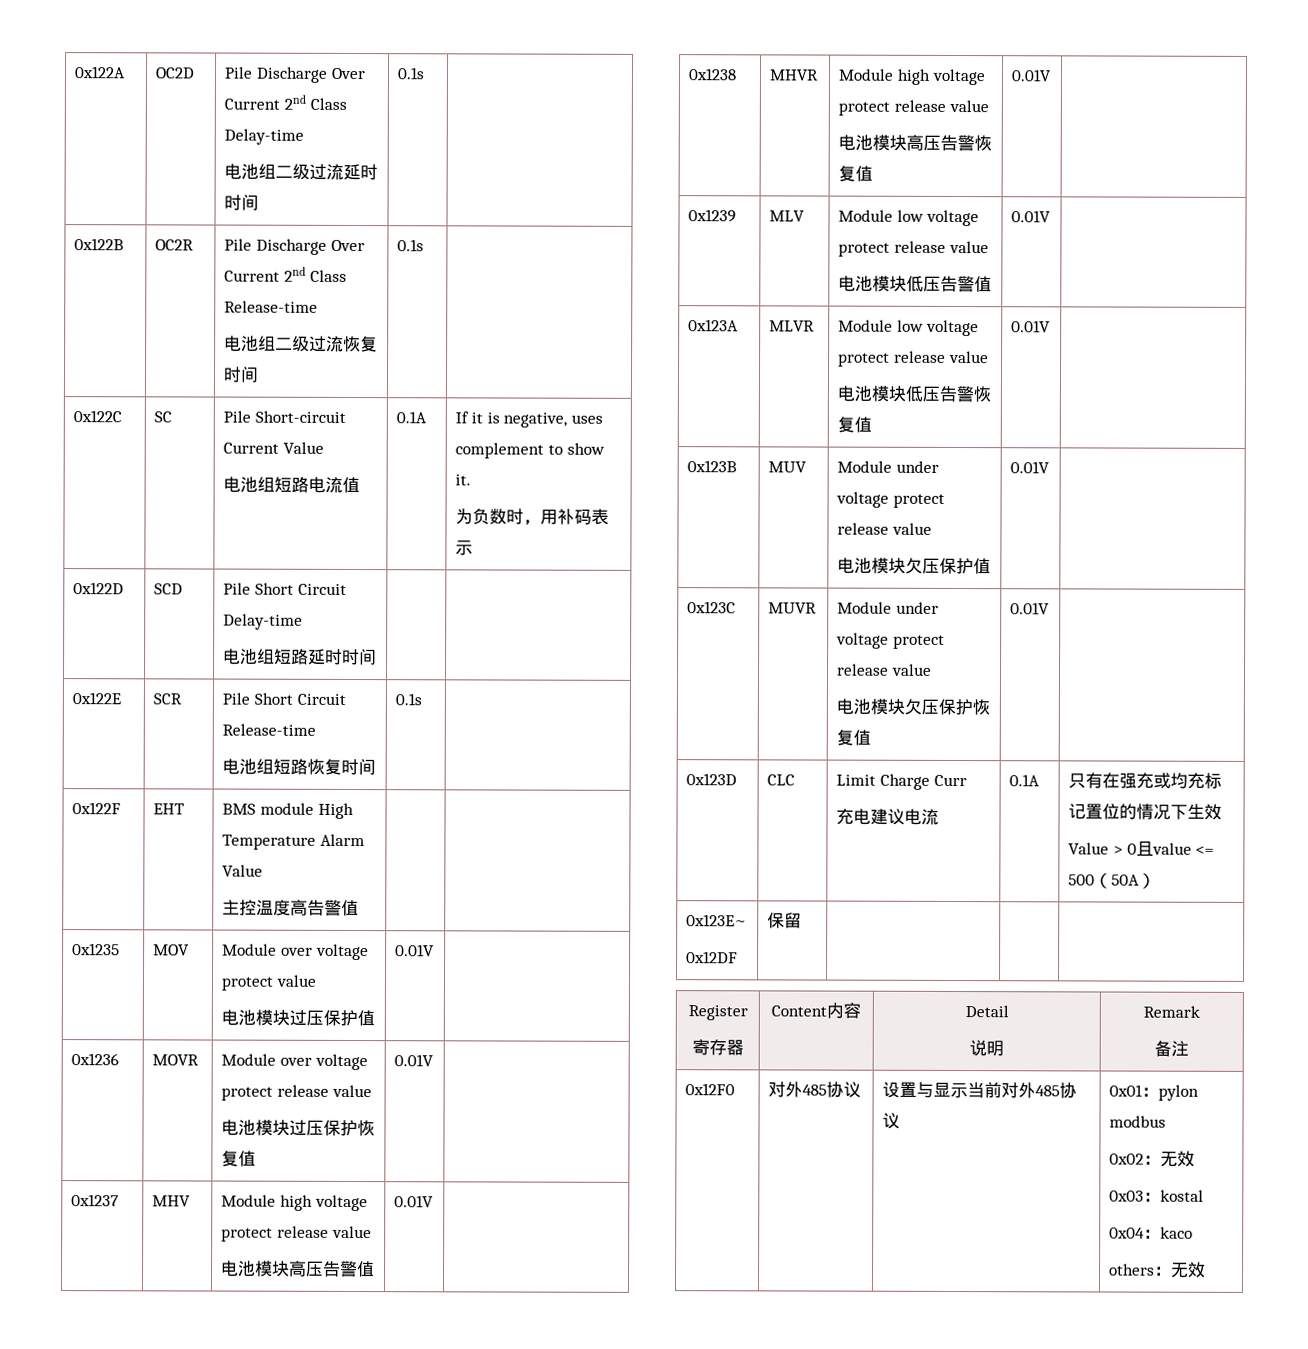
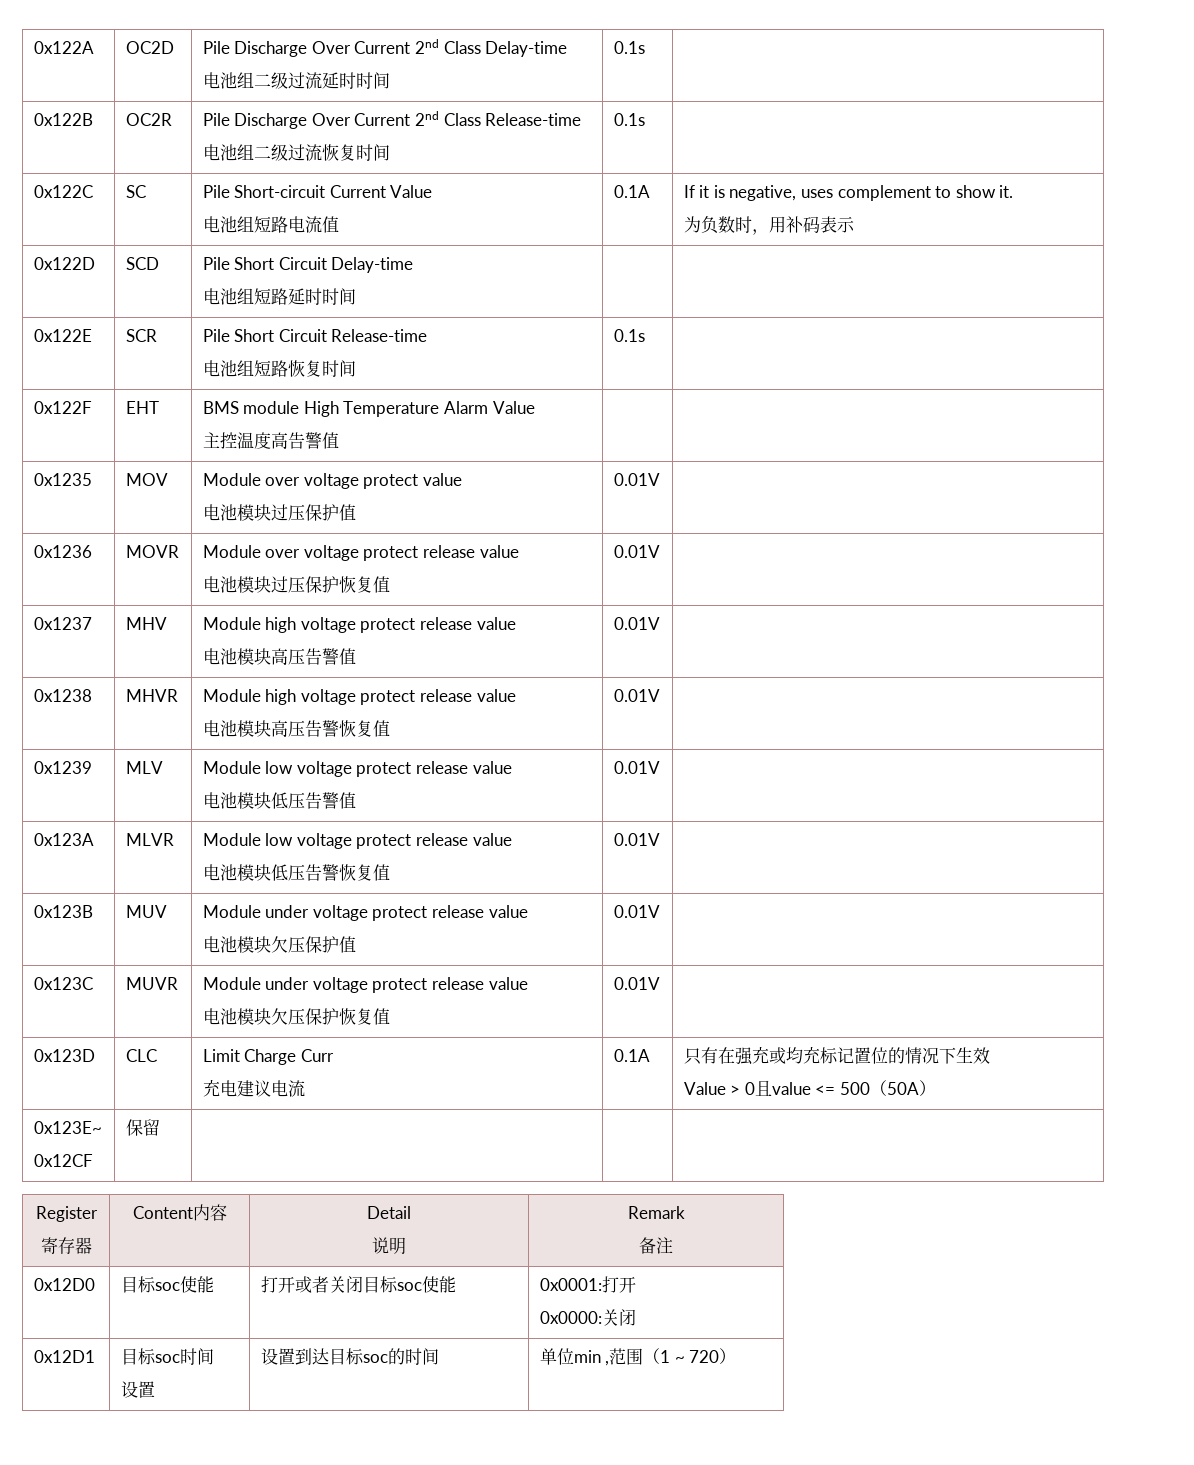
[686,951,739,964] 0x12DF -> [33,1154,93,1167] 0x12CF
[685,1083,736,1096] [768,1081,862,1098] [882,1081,1078,1099] [882,1112,901,1129] [1109,1084,1200,1101] [1109,1115,1167,1128] [1109,1150,1196,1167] [1109,1189,1205,1202] [1109,1226,1194,1239] [1109,1261,1207,1278] 0x12F0 | 对外485协议 | 设置与显示当前对外485协议 | 0x01：pylon modbus // 0x02：无效 // 0x03：kostal // 0x04：kaco // others：无效 -> [33,1278,95,1291] [120,1276,214,1293] [260,1276,456,1293] [539,1276,636,1293] [539,1309,636,1326] [33,1350,95,1363] [120,1348,214,1365] [120,1381,155,1398] [260,1348,439,1365] [539,1348,737,1366] 0x12D0 | 目标soc使能 | 打开或者关闭目标soc使能 | 0x0001:打开 // 0x0000:关闭 // 0x12D1 | 目标soc时间 // 设置 | 设置到达目标soc的时间 | 单位min ,范围（1 ~ 720）

